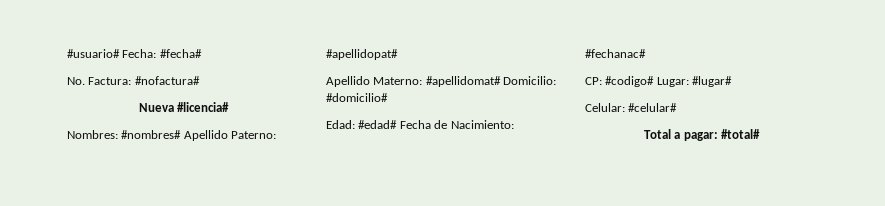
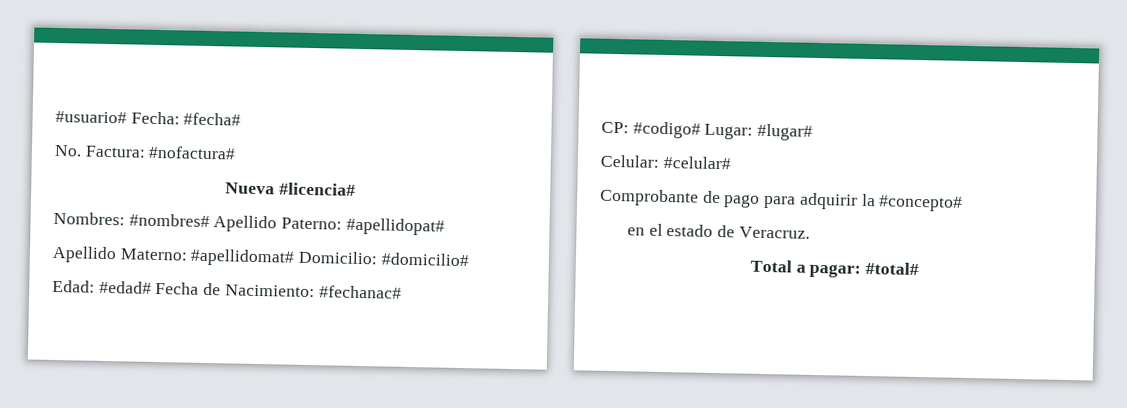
(678, 107) none -> [599,188,964,212] [626,223,810,239] // Comprobante de pago para adquirir la #concepto# // en el estado de Veracruz.

